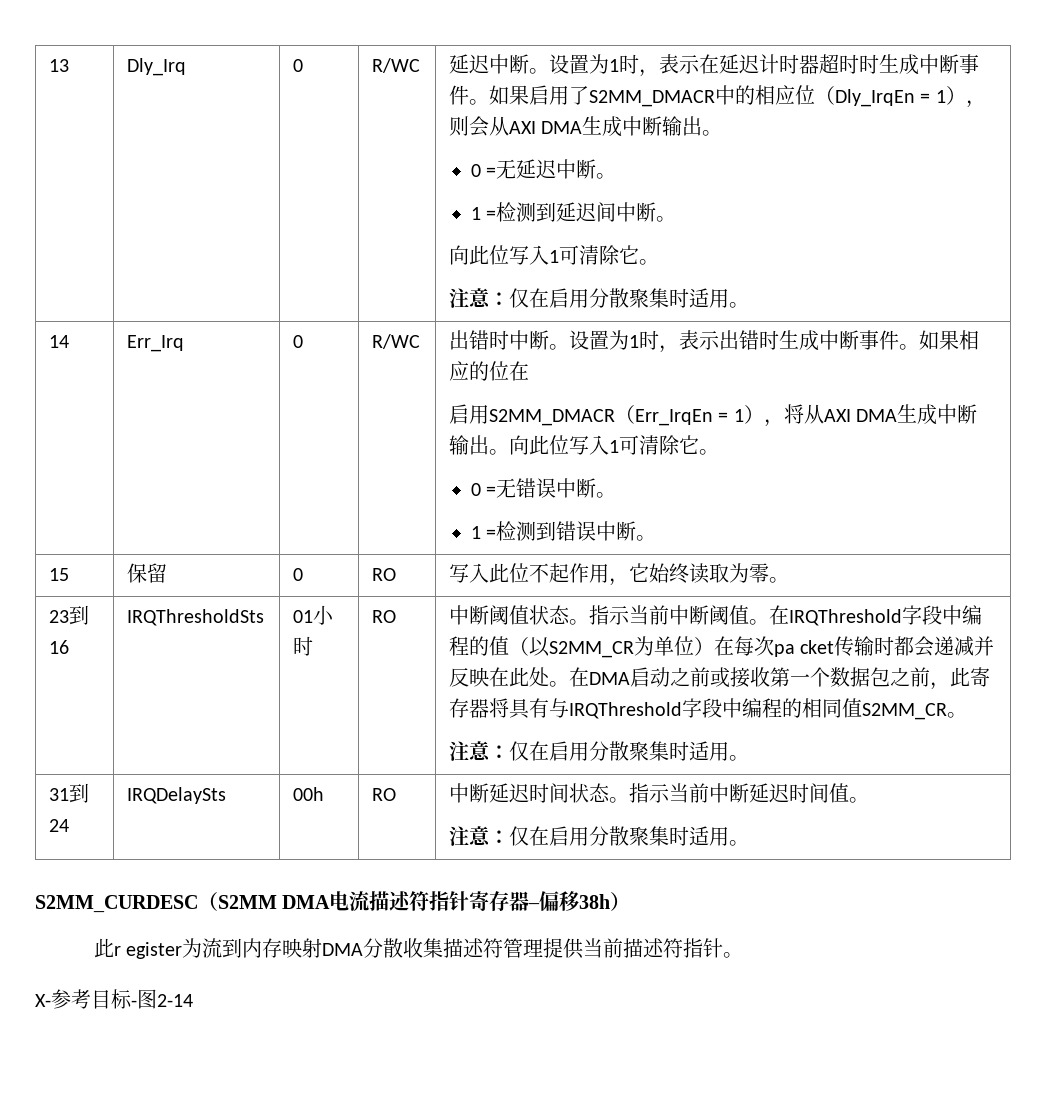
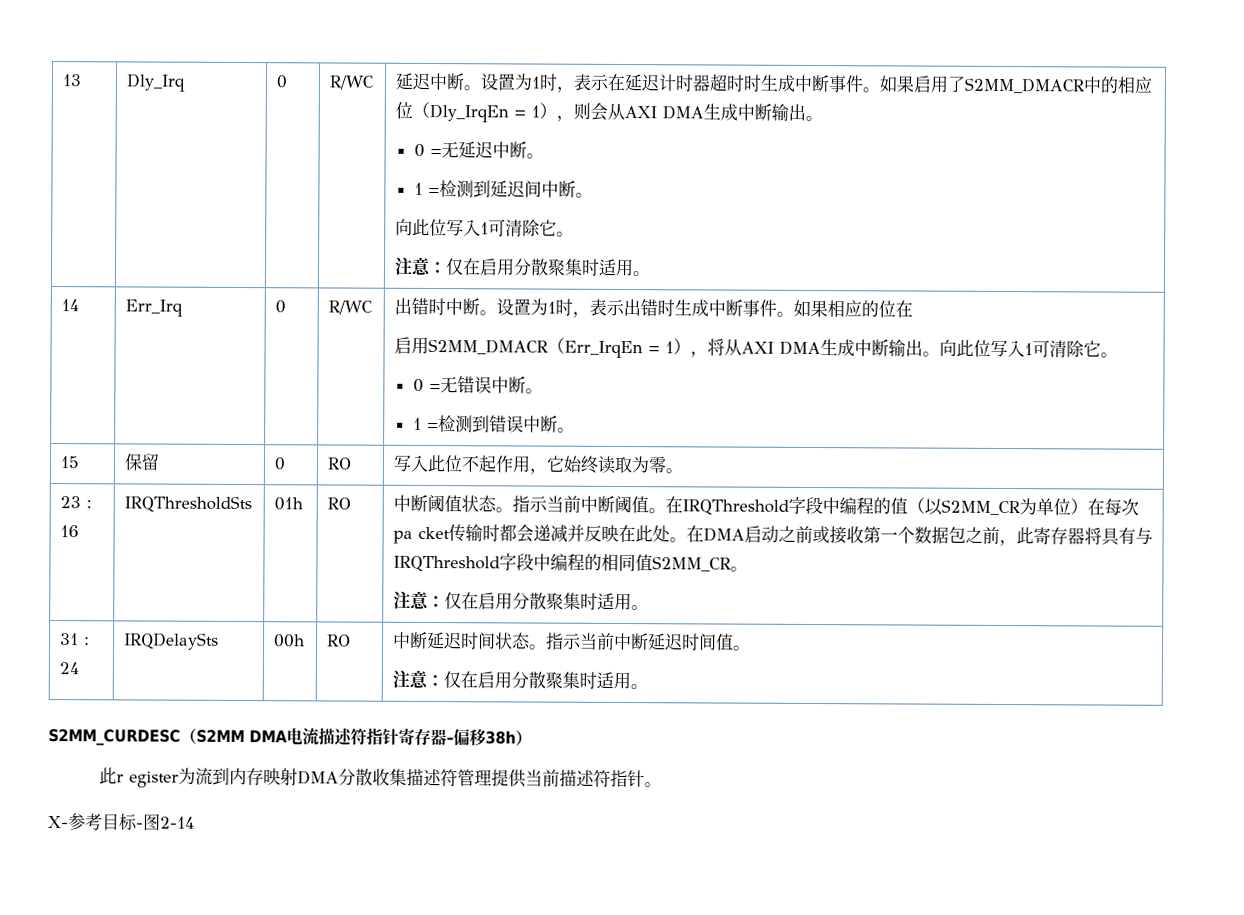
[68,605,89,625] 到 -> [85,499,92,509] :
[292,605,334,625] [292,636,313,656] 01小时 -> [273,497,303,511] 01h
[68,783,89,803] 到 -> [83,636,90,646] :

